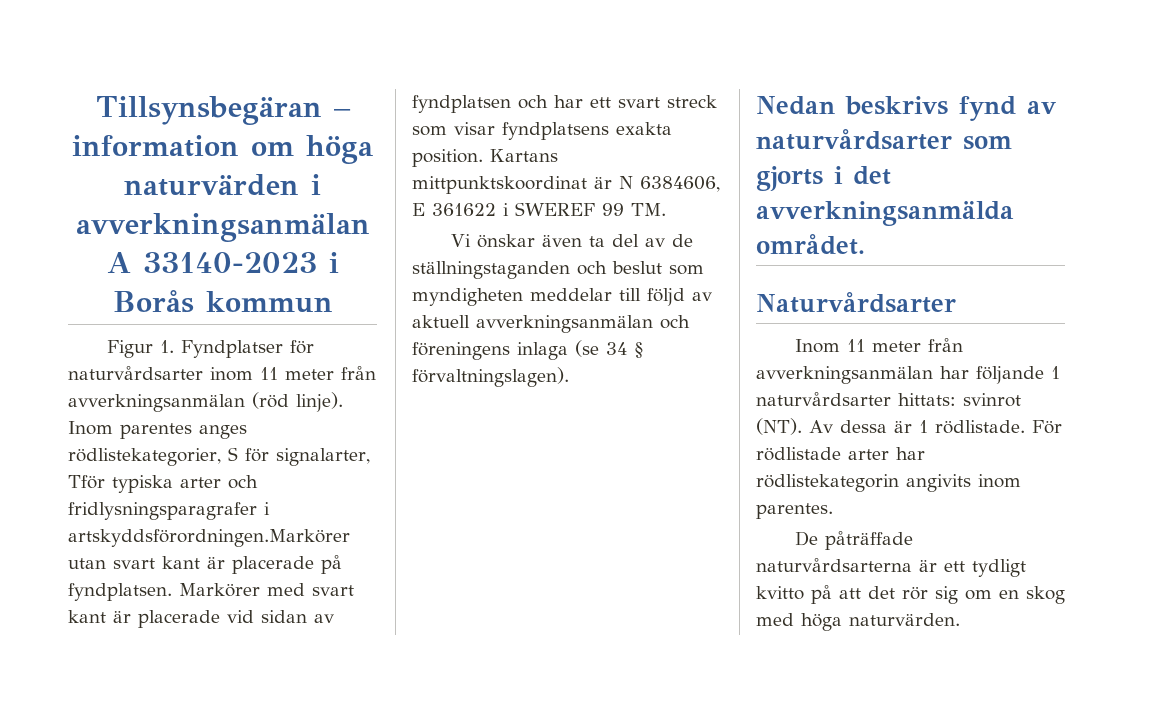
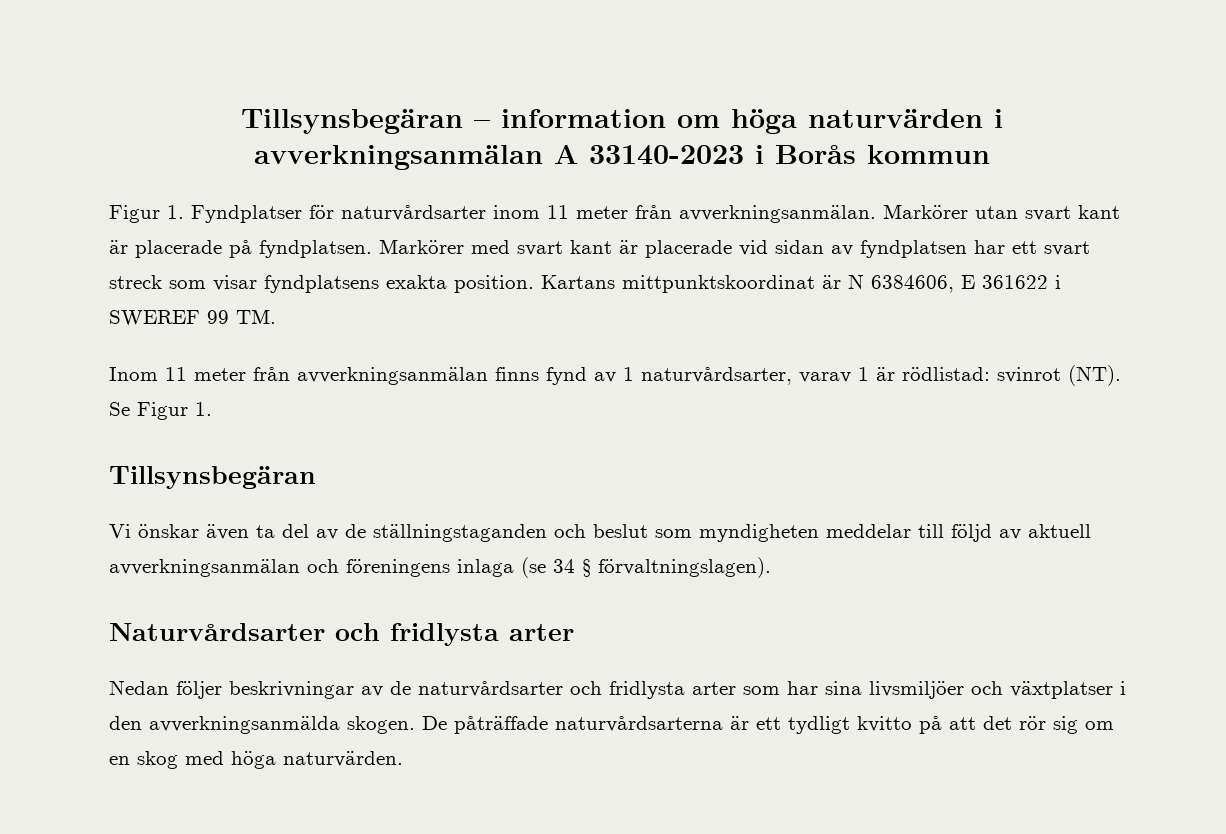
[68,392,343,412] [68,421,247,439] [68,447,370,466] [68,475,258,493] [68,502,270,520] [68,529,350,547] avverkningsanmälan (röd linje). Inom parentes anges rödlistekategorier, S för signalarter, Tför typiska arter och fridlysningsparagrafer i artskyddsförordningen.Markörer -> [679,204,968,223] avverkningsanmälan. Markörer
[518,95,548,109] och -> (967, 249) none
(666, 209) none -> [109,365,1121,386] [109,402,212,420] [109,466,316,489] // Inom 11 meter från avverkningsanmälan finns fynd av 1 naturvårdsarter, varav 1 är rödlistad: svinrot (NT). Se Figur 1. // Tillsynsbegäran
[756,96,1056,121] [756,129,1012,150] [756,166,891,191] [756,201,1014,226] [756,234,865,255] [756,292,956,313] [795,338,964,353] [756,366,1060,384] [756,392,1021,407] [756,418,1062,435] [756,447,925,461] [756,474,1021,492] [756,503,833,519] Nedan beskrivs fynd av naturvårdsarter som gjorts i det avverkningsanmälda området. // Naturvårdsarter // Inom 11 meter från avverkningsanmälan har följande 1 naturvårdsarter hittats: svinrot (NT). Av dessa är 1 rödlistade. För rödlistade arter har rödlistekategorin angivits inom parentes. // -> [109,623,574,646] [109,680,1126,699] [109,716,415,734] Naturvårdsarter och fridlysta arter // Nedan följer beskrivningar av de naturvårdsarter och fridlysta arter som har sina livsmiljöer och växtplatser i den avverkningsanmälda skogen.

